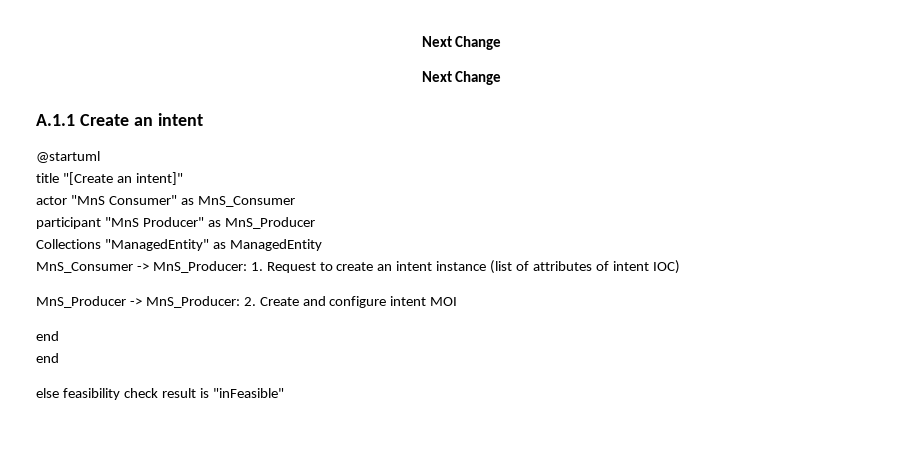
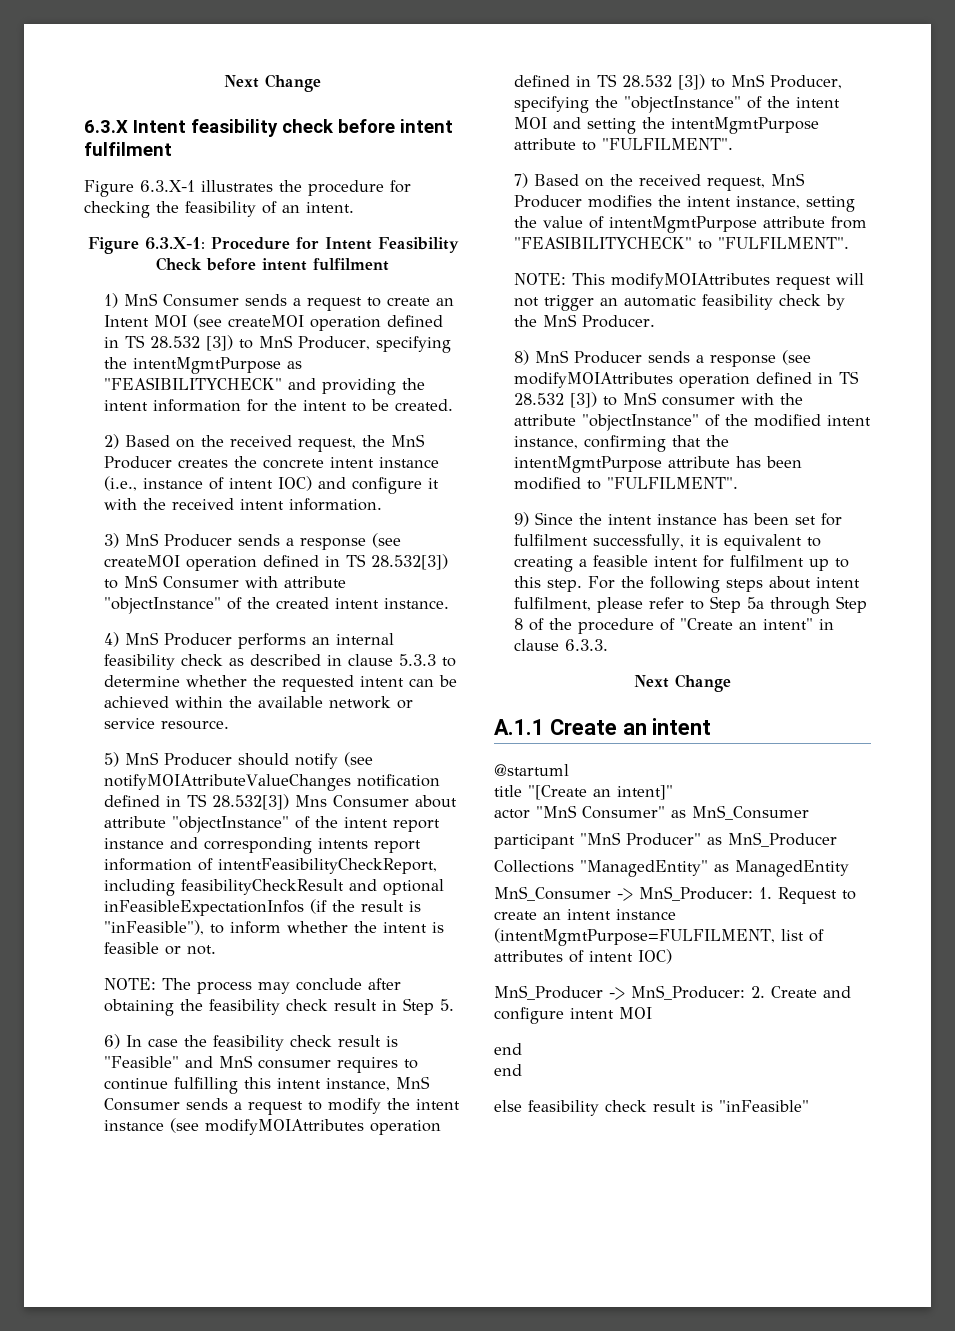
[421,36,502,50] Next Change -> [224,74,321,92] [84,119,453,137] [84,142,172,156] [84,180,411,197] [84,201,354,218] [87,237,459,254] [156,257,389,271] [104,293,455,311] [104,314,444,331] [104,335,452,353] [104,357,303,374] [104,377,426,395] [104,399,454,412] [104,434,426,452] [104,456,440,469] [104,476,440,494] [104,498,383,511] [104,533,402,550] [104,554,449,571] [104,575,347,589] [104,597,450,614] [104,632,395,649] [104,654,457,670] [104,675,458,692] [104,696,414,709] [104,718,230,730] [104,752,374,769] [104,774,441,791] [104,794,458,810] [104,816,441,833] [104,837,422,854] [104,858,438,874] [104,879,445,896] [104,899,422,916] [104,920,445,935] [104,942,217,955] [104,978,402,994] [104,998,455,1016] [104,1034,399,1051] [104,1055,419,1073] [104,1076,431,1094] [104,1098,461,1115] [104,1118,442,1135] [514,74,843,90] [514,96,841,113] [514,117,820,134] [514,138,734,151] [514,173,806,191] [514,195,856,212] [514,216,868,233] [514,236,850,250] [514,273,865,290] [514,294,846,311] [514,314,656,328] [514,350,812,367] [514,371,860,388] [514,392,804,408] [514,414,872,431] [514,435,730,452] [514,456,803,473] [514,477,739,490] [514,512,843,527] [514,534,822,551] [514,555,850,572] [514,576,861,593] [514,596,868,614] [514,618,835,634] [514,639,609,651] Next Change // 6.3.X Intent feasibility check before intent fulfilment // Figure 6.3.X-1 illustrates the procedure for checking the feasibility of an intent. // Figure 6.3.X-1: Procedure for Intent Feasibility Check before intent fulfilment // 1) MnS Consumer sends a request to create an Intent MOI (see createMOI operation defined in TS 28.532 [3]) to MnS Producer, specifying the intentMgmtPurpose as "FEASIBILITYCHECK" and providing the intent information for the intent to be created. // 2) Based on the received request, the MnS Producer creates the concrete intent instance (i.e., instance of intent IOC) and configure it with the received intent information. // 3) MnS Producer sends a response (see createMOI operation defined in TS 28.532[3]) to MnS Consumer with attribute "objectInstance" of the created intent instance. // 4) MnS Producer performs an internal feasibility check as described in clause 5.3.3 to determine whether the requested intent can be achieved within the available network or service resource. // 5) MnS Producer should notify (see notifyMOIAttributeValueChanges notification defined in TS 28.532[3]) Mns Consumer about attribute "objectInstance" of the intent report instance and corresponding intents report information of intentFeasibilityCheckReport, including feasibilityCheckResult and optional inFeasibleExpectationInfos (if the result is "inFeasible"), to inform whether the intent is feasible or not. // NOTE: The process may conclude after obtaining the feasibility check result in Step 5. // 6) In case the feasibility check result is "Feasible" and MnS consumer requires to continue fulfilling this intent instance, MnS Consumer sends a request to modify the intent instance (see modifyMOIAttributes operation defined in TS 28.532 [3]) to MnS Producer, specifying the "objectInstance" of the intent MOI and setting the intentMgmtPurpose attribute to "FULFILMENT". // 7) Based on the received request, MnS Producer modifies the intent instance, setting the value of intentMgmtPurpose attribute from "FEASIBILITYCHECK" to "FULFILMENT". // NOTE: This modifyMOIAttributes request will not trigger an automatic feasibility check by the MnS Producer. // 8) MnS Producer sends a response (see modifyMOIAttributes operation defined in TS 28.532 [3]) to MnS consumer with the attribute "objectInstance" of the modified intent instance, confirming that the intentMgmtPurpose attribute has been modified to "FULFILMENT". // 9) Since the intent instance has been set for fulfilment successfully, it is equivalent to creating a feasible intent for fulfilment up to this step. For the following steps about intent fulfilment, please refer to Step 5a through Step 8 of the procedure of "Create an intent" in clause 6.3.3.
[490,260,513,274] (list -> [494,928,804,946] (intentMgmtPurpose=FULFILMENT, list

